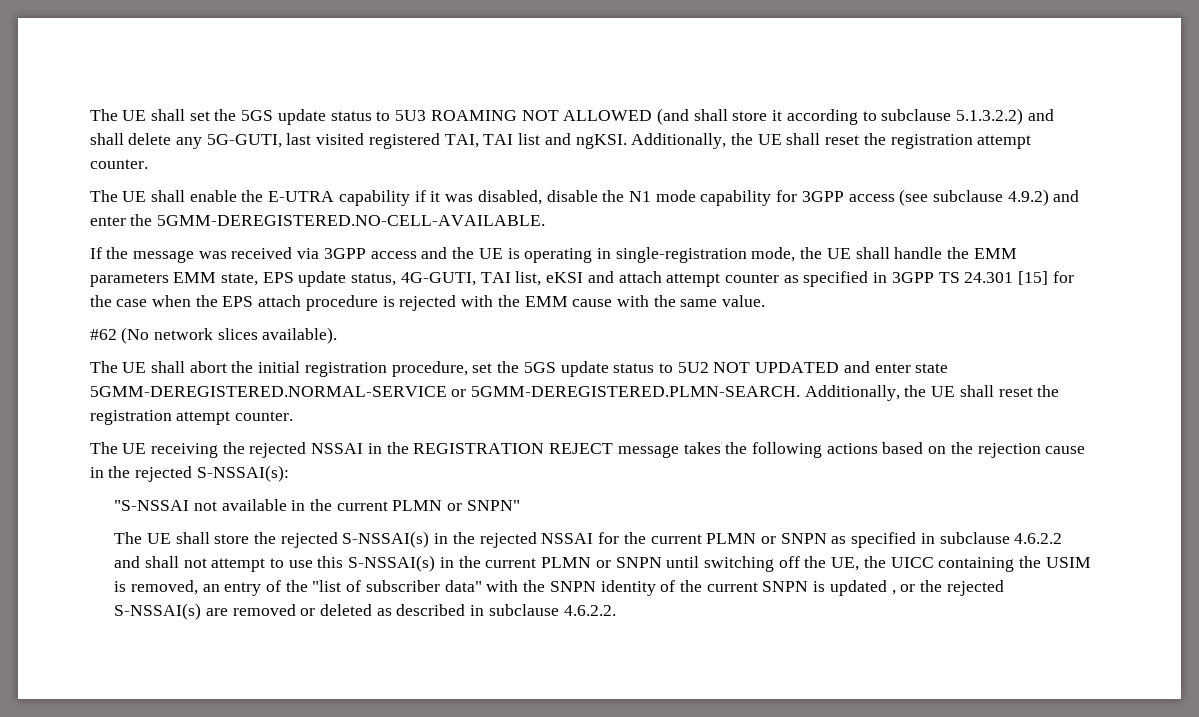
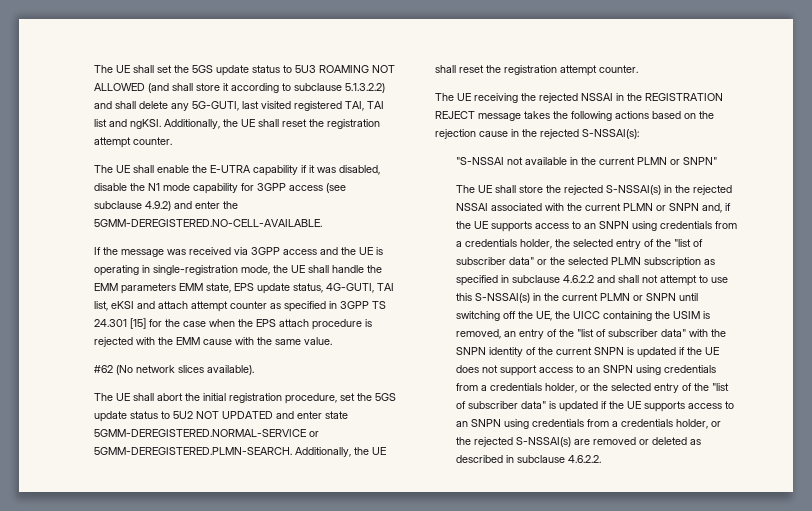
[598,532,827,544] for the current PLMN or SNPN -> [490,203,731,213] [455,221,737,232] [455,239,703,249] [455,257,701,268] associated with the current PLMN or SNPN and, if the UE supports access to an SNPN using credentials from a credentials holder, the selected entry of the "list of subscriber data" or the selected PLMN subscription
[891,590,896,595] , -> [678,347,719,355] [455,365,716,376] [455,383,729,393] [455,401,734,412] [455,419,708,429] if the UE does not support access to an SNPN using credentials from a credentials holder, or the selected entry of the "list of subscriber data" is updated if the UE supports access to an SNPN using credentials from a credentials holder,

